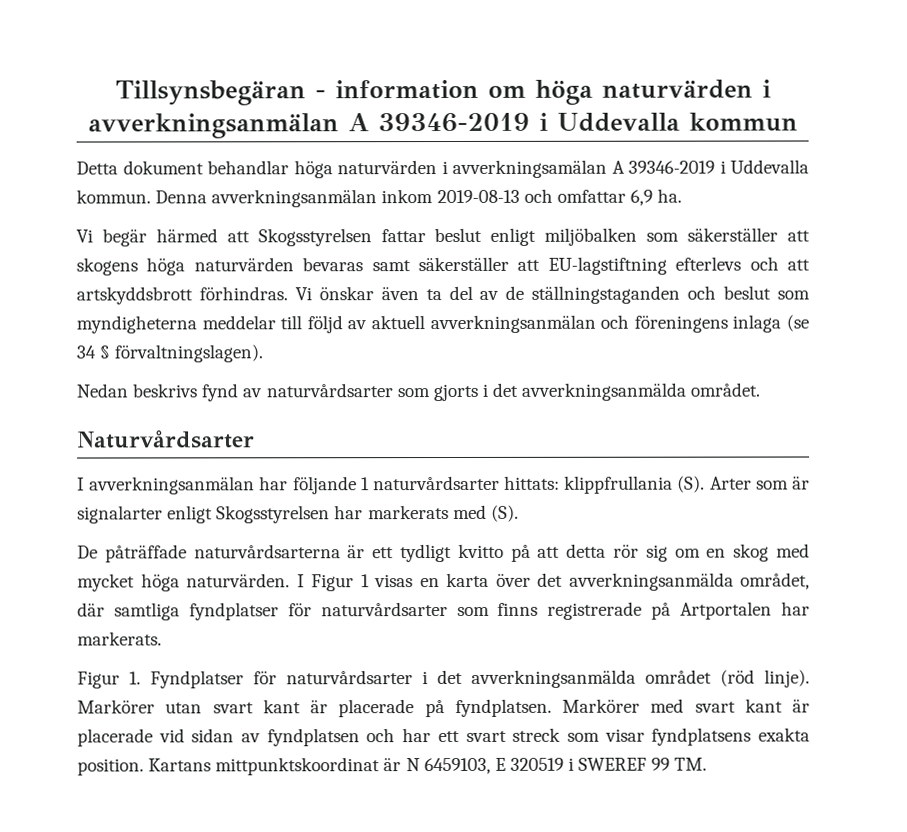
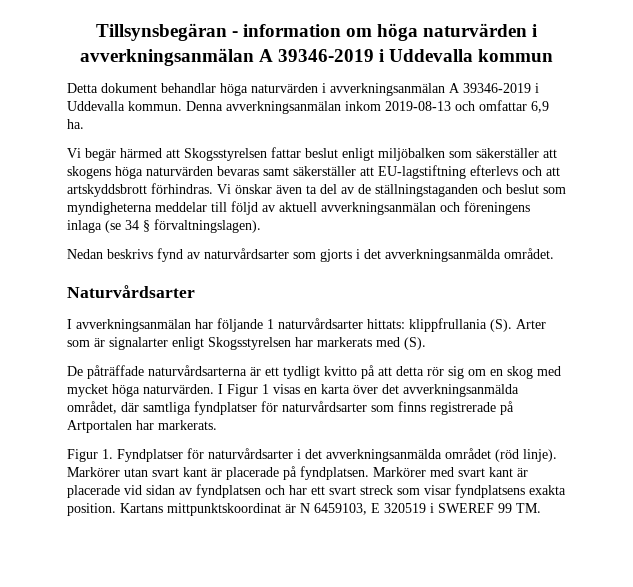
[452,159,607,179] avverkningsamälan -> [330,83,445,96] avverkningsanmälan

